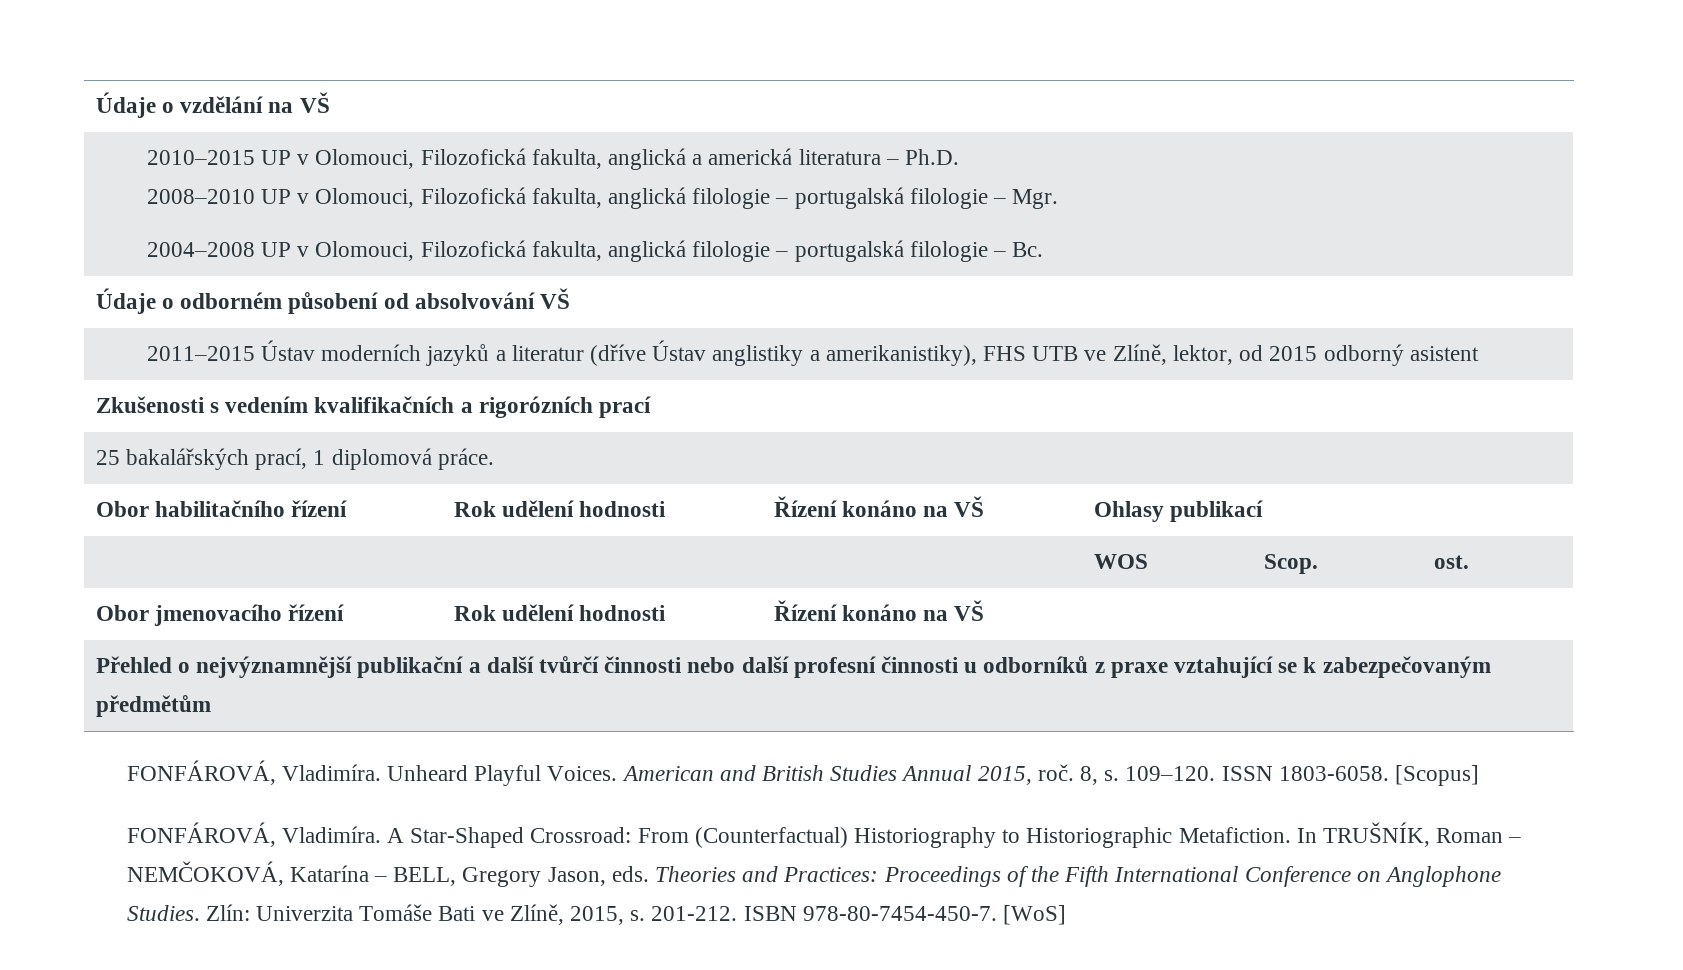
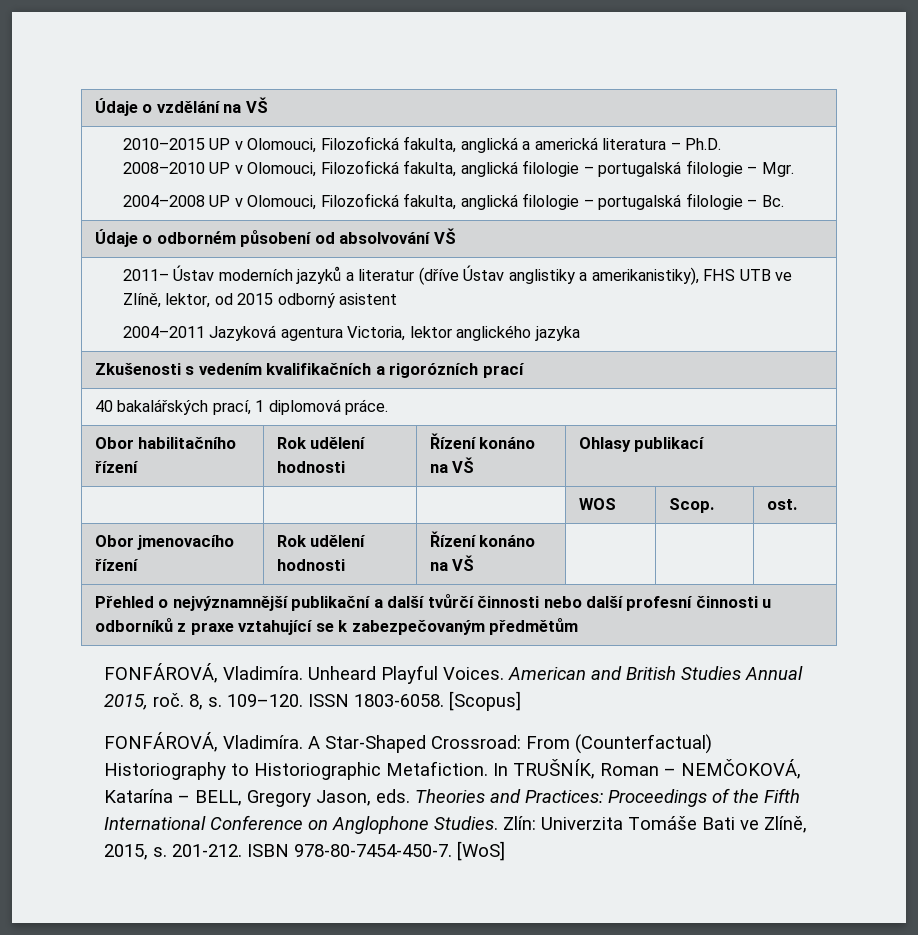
[146,346,255,361] 2011–2015 -> [123,269,170,281] 2011–
(1479, 353) none -> [123,325,580,341] // 2004–2011 Jazyková agentura Victoria, lektor anglického jazyka
[95,450,120,465] 25 -> [94,400,113,412] 40

